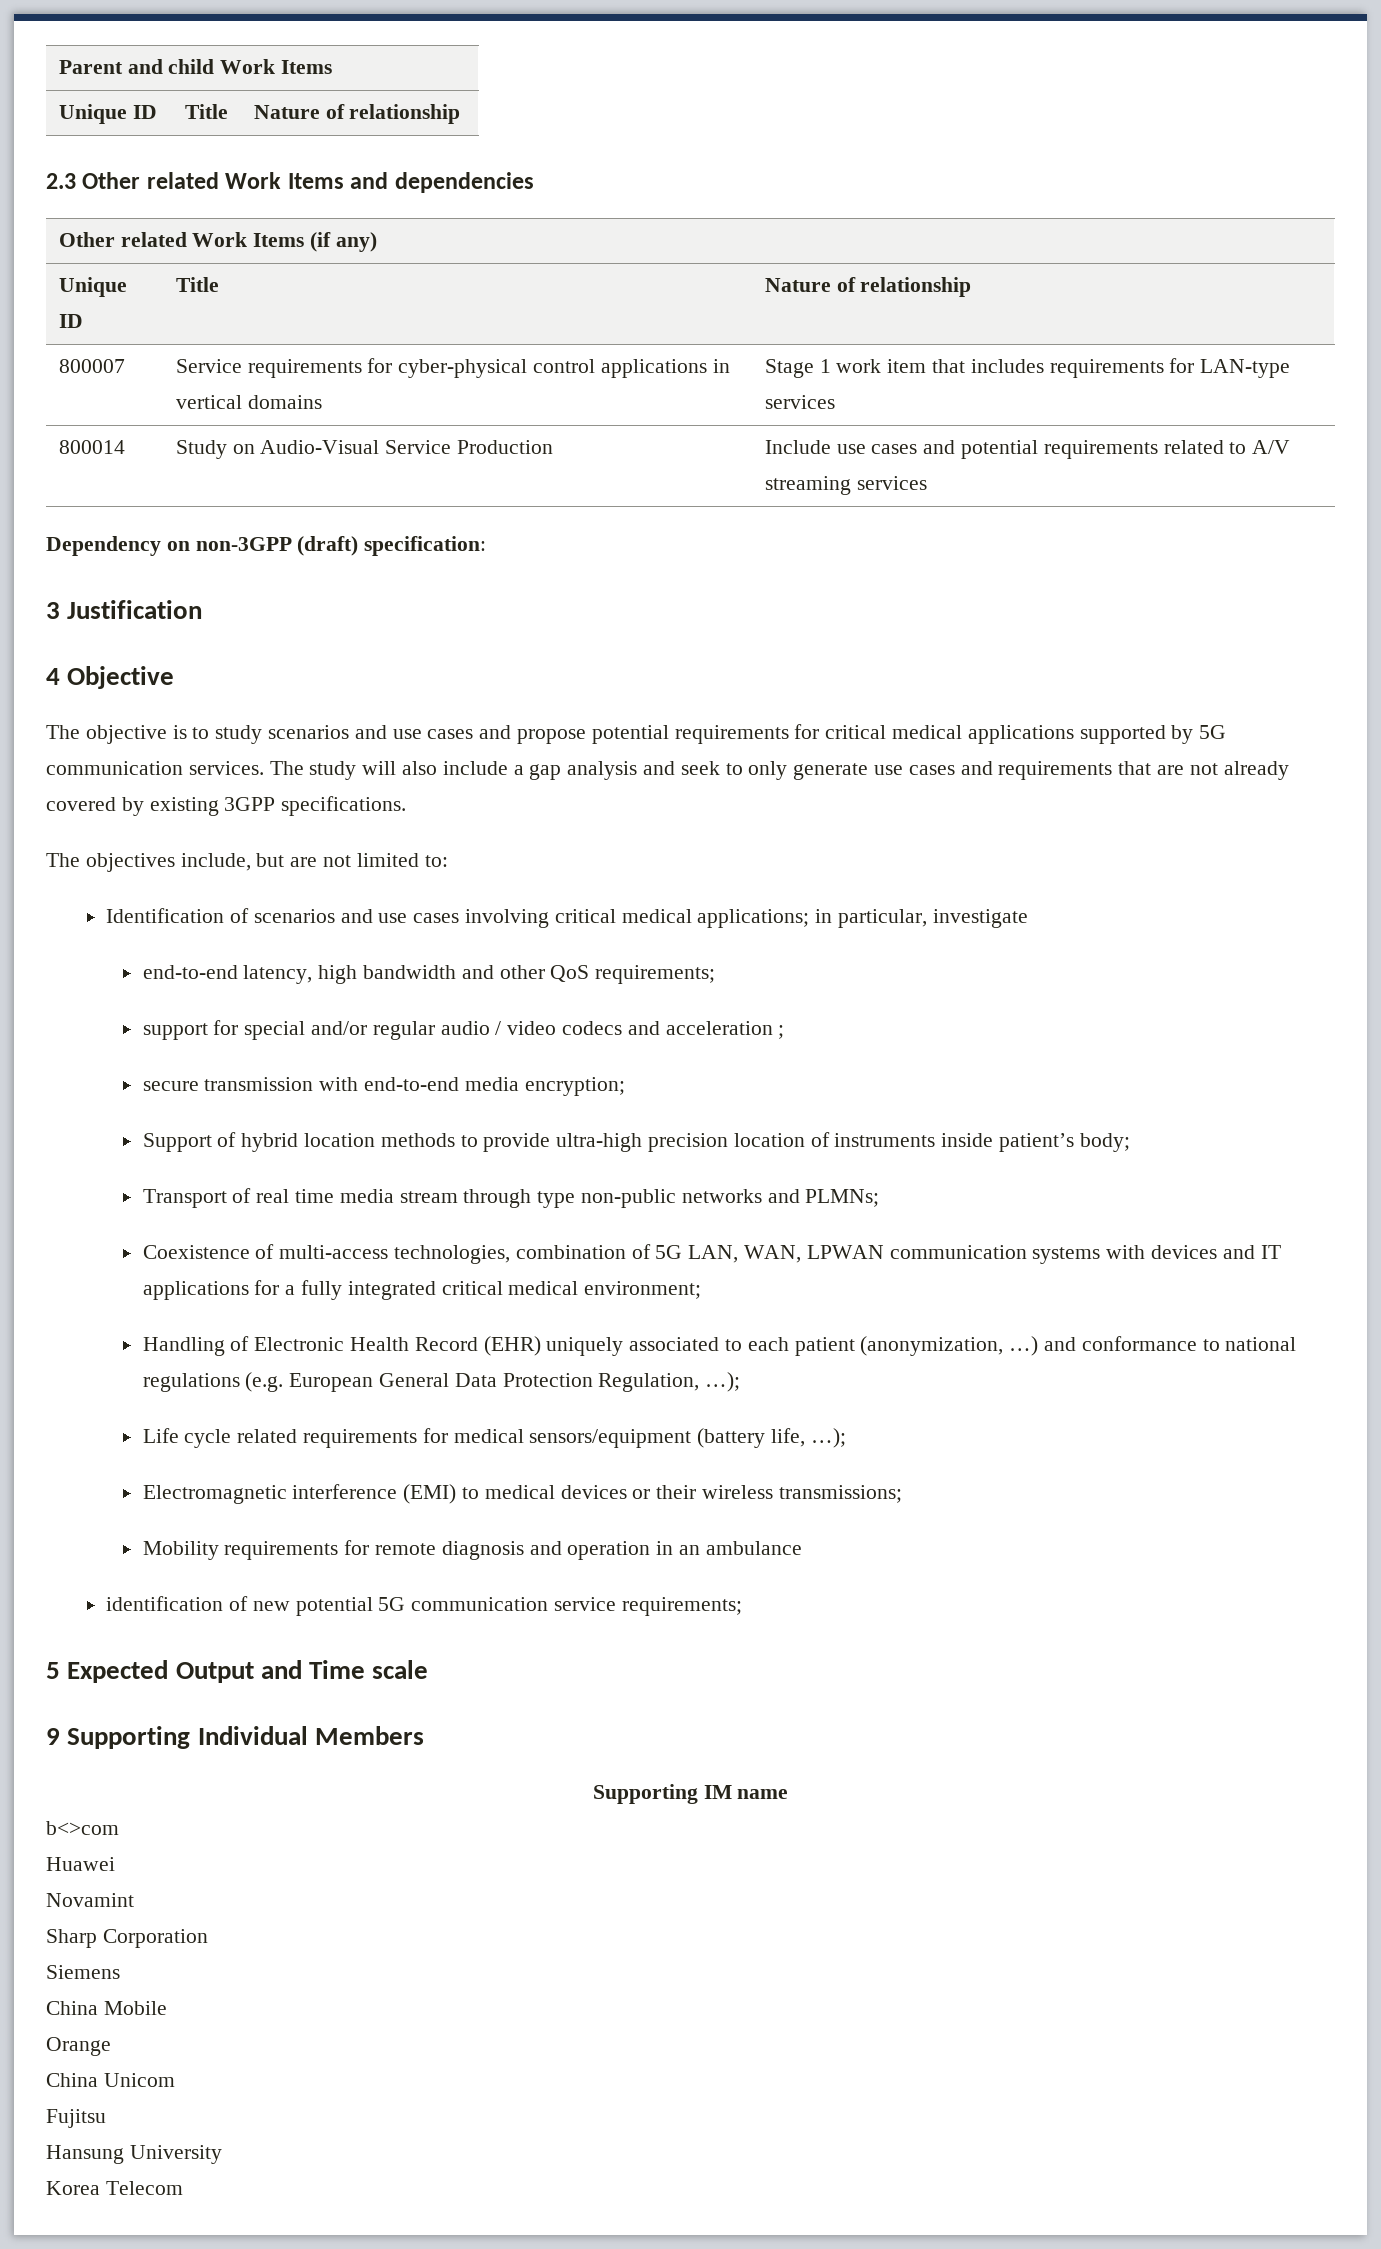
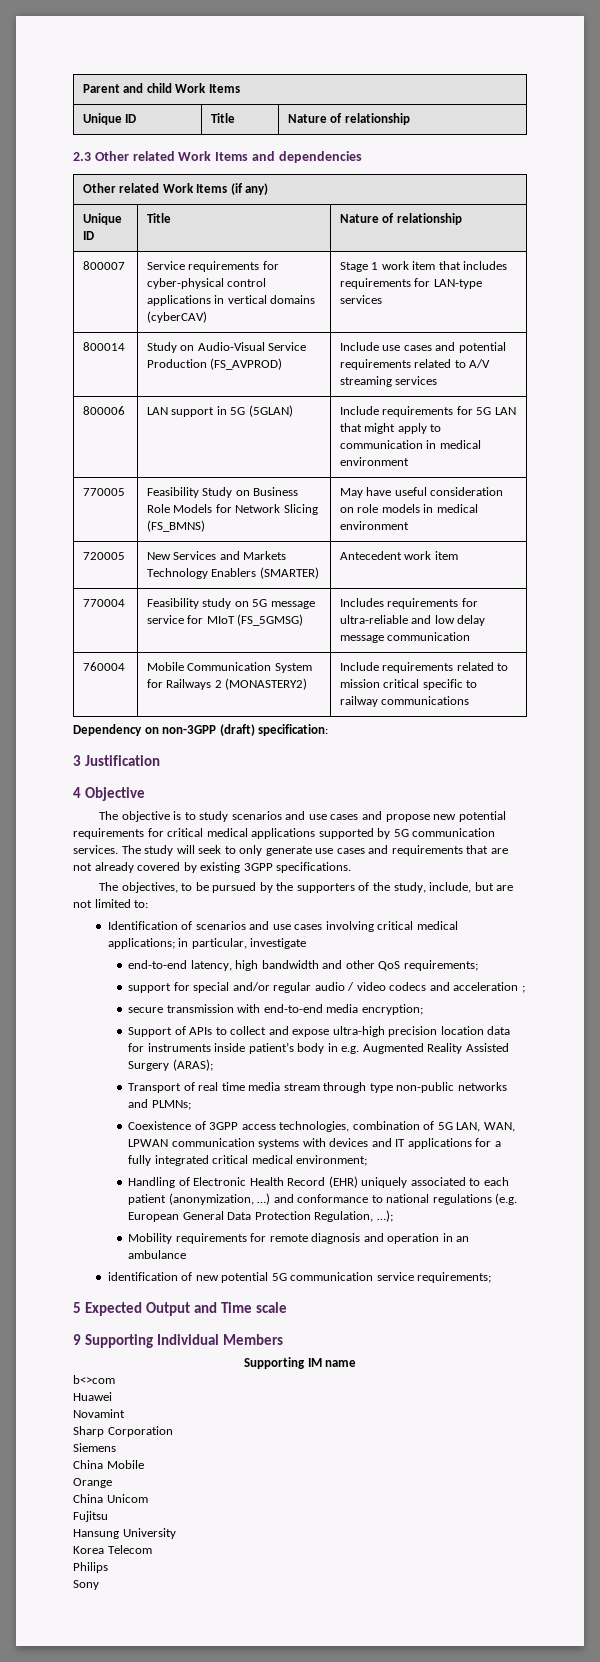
(322, 402) none -> [146,311,207,323] (cyberCAV)
(554, 447) none -> [210,358,283,370] (FS_AVPROD)
(927, 483) none -> [82,406,125,415] [146,405,293,417] [339,406,516,417] [339,423,442,434] [339,440,481,449] [339,457,409,466] [82,488,125,496] [146,487,299,498] [146,504,318,515] [146,520,205,532] [339,487,504,498] [339,504,478,513] [339,521,409,530] [82,552,125,560] [146,551,287,560] [146,567,319,579] [339,551,458,560] [82,599,125,607] [146,598,315,609] [146,614,304,626] [339,598,478,609] [339,615,486,626] [339,632,471,643] [82,662,125,671] [146,662,312,673] [146,678,308,690] [339,662,509,673] [339,679,478,690] [339,696,470,707] // 800006 | LAN support in 5G (5GLAN) | Include requirements for 5G LAN that might apply to communication in medical environment // 770005 | Feasibility Study on Business Role Models for Network Slicing (FS_BMNS) | May have useful consideration on role models in medical environment // 720005 | New Services and Markets Technology Enablers (SMARTER) | Antecedent work item // 770004 | Feasibility study on 5G message service for MIoT (FS_5GMSG) | Includes requirements for ultra-reliable and low delay message communication // 760004 | Mobile Communication System for Railways 2 (MONASTERY2) | Include requirements related to mission critical specific to railway communications
(587, 736) none -> [433,814,457,820] new
[402,761,676,780] also include a gap analysis and -> (195, 849) none
[85,853,175,872] objectives -> [121,882,426,893] objectives, to be pursued by the supporters of the study,
[241,1133,551,1152] hybrid location methods to provide -> [189,1026,330,1037] APIs to collect and expose
[810,1132,830,1147] of -> [487,1026,511,1035] [128,1043,145,1052] data for
[1079,1133,1130,1152] body; -> [297,1043,509,1054] [128,1059,213,1071] body in e.g. Augmented Reality Assisted Surgery (ARAS);
[279,1245,389,1259] multi-access -> [209,1122,276,1130] 3GPP access
[142,1428,846,1448] [142,1484,902,1504] // Life cycle related requirements for medical sensors/equipment (battery life, …); // Electromagnetic interference (EMI) to medical devices or their wireless transmissions; -> (393, 1216) none
(183, 2188) none -> [73,1562,108,1573] [73,1580,99,1590] // Philips // Sony

